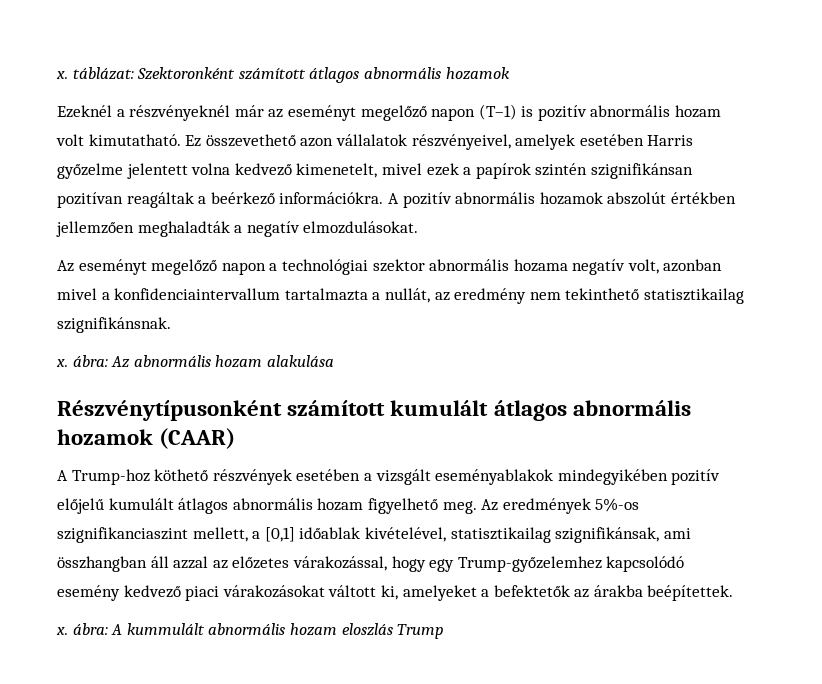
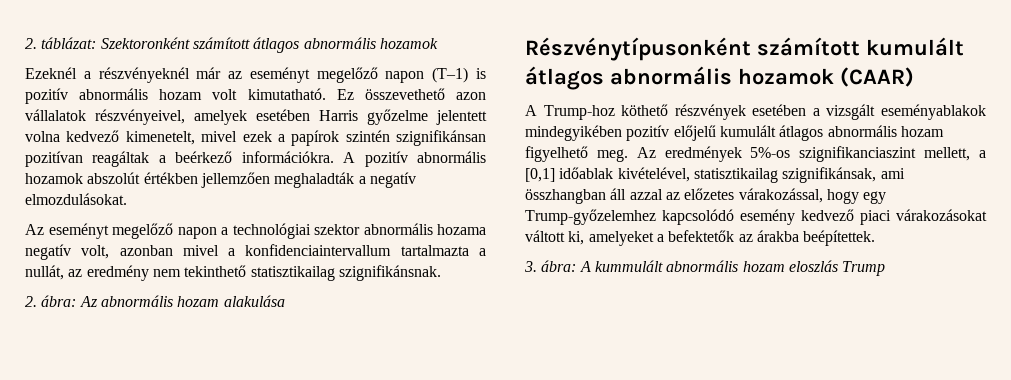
[56,71,68,79] x. -> [25,38,37,49] 2.
[56,359,68,367] x. -> [25,296,37,307] 2.
[56,627,68,635] x. -> [524,261,537,272] 3.

